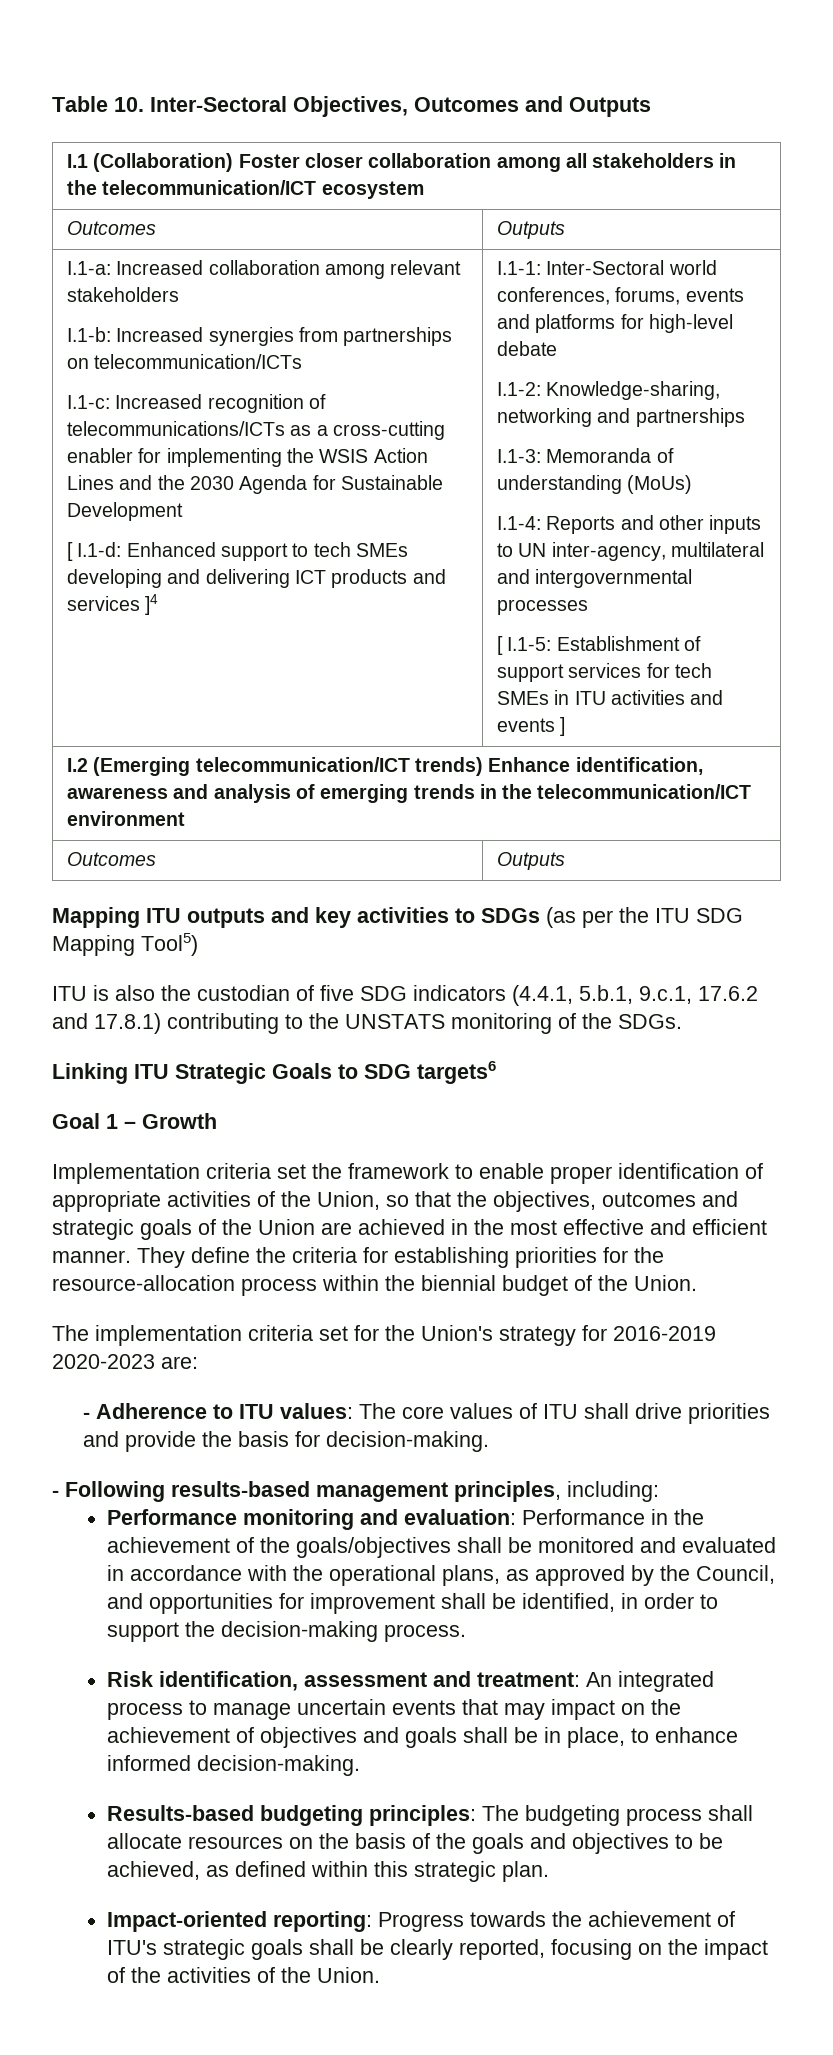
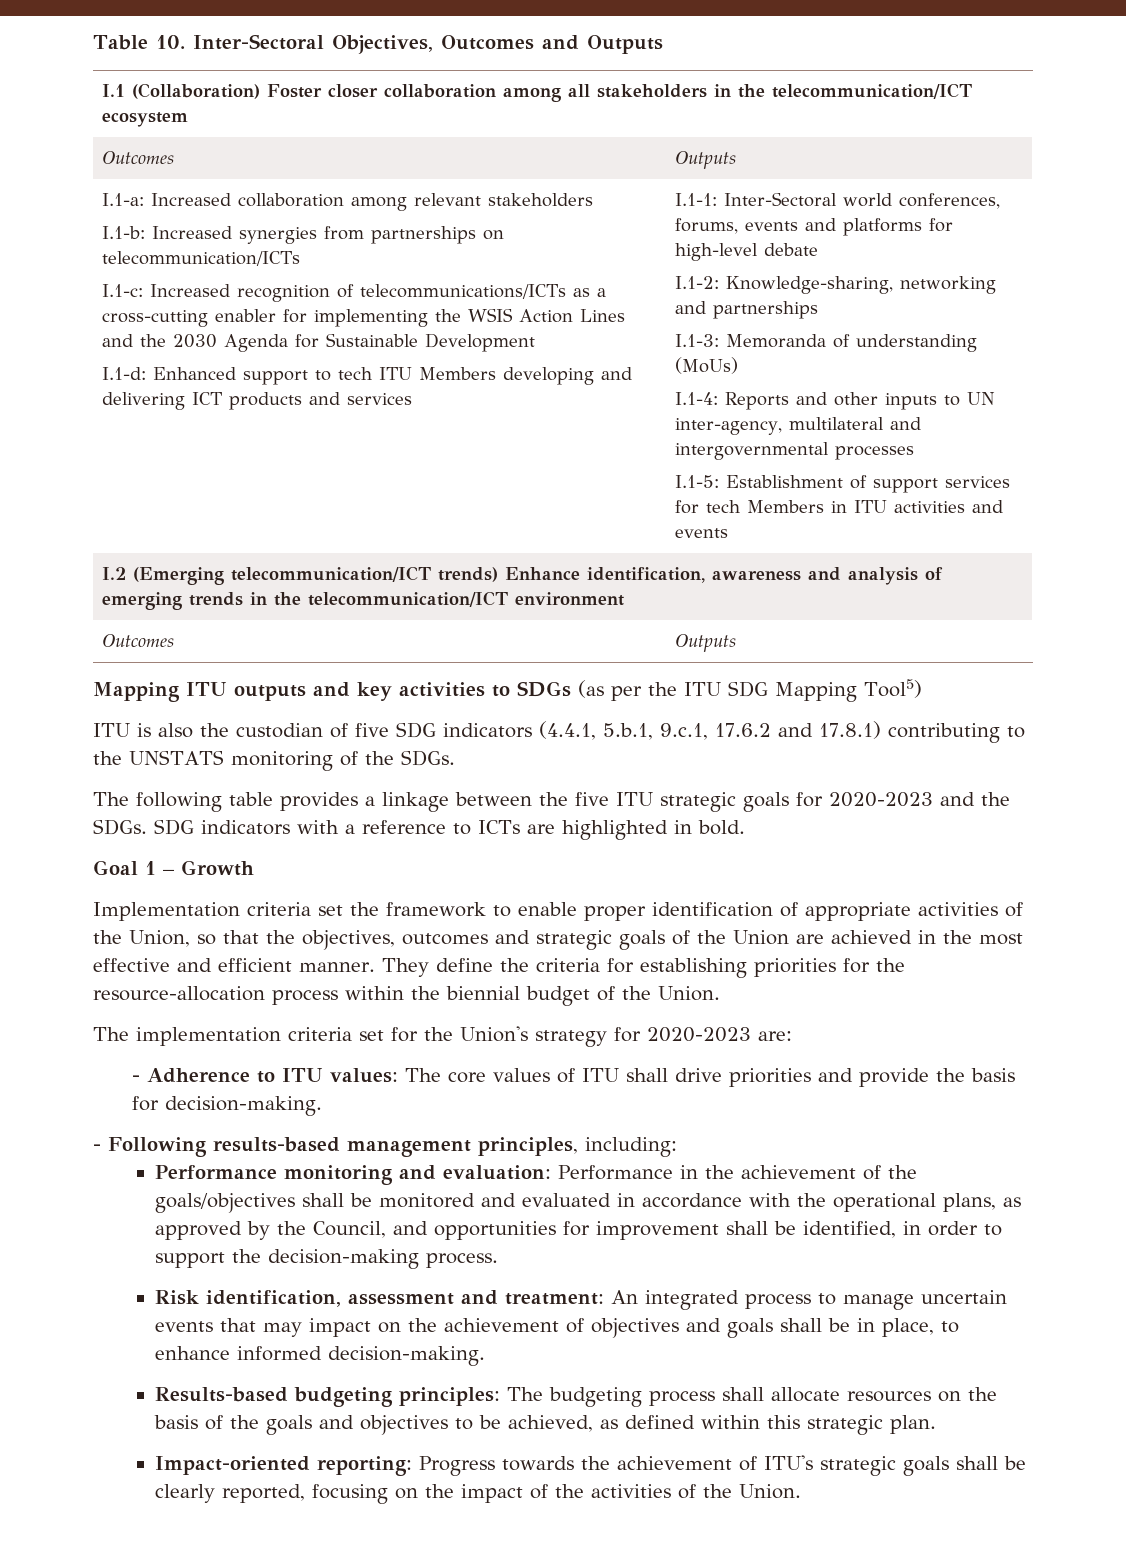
[67,542,74,561] [ -> (535, 342) none
[355,543,408,557] SMEs -> [378,367,496,380] ITU Members
[145,594,159,615] ]4 -> (412, 399) none
[497,636,504,655] [ -> (914, 453) none
[497,691,550,705] SMEs -> [746,500,824,513] Members
[560,717,566,736] ] -> (728, 533) none
[52,1061,496,1084] Linking ITU Strategic Goals to SDG targets6 -> [93,792,1010,812] [93,819,745,840] The following table provides a linkage between the five ITU strategic goals for 2020-2023 and the SDGs. SDG indicators with a reference to ICTs are highlighted in bold.
[613,1326,716,1341] 2016-2019 -> (641, 1034) none

